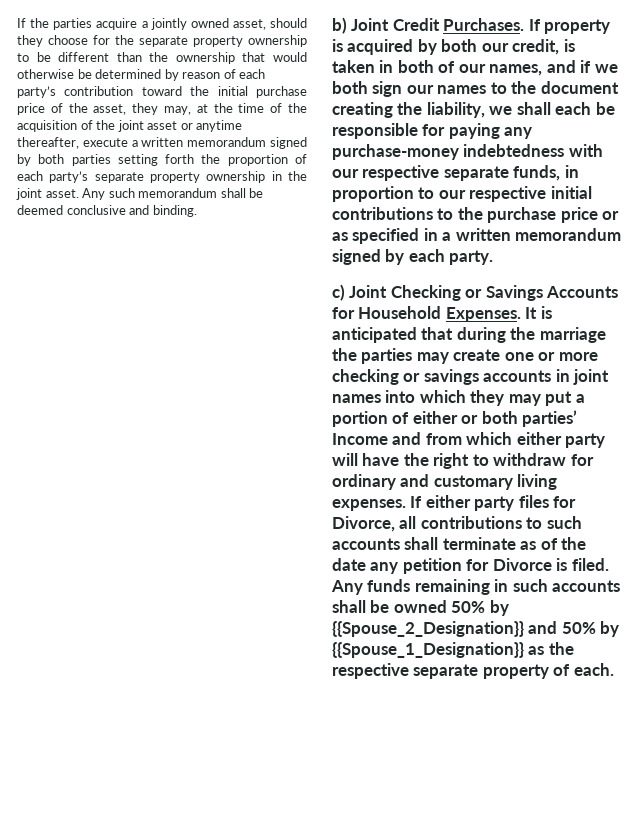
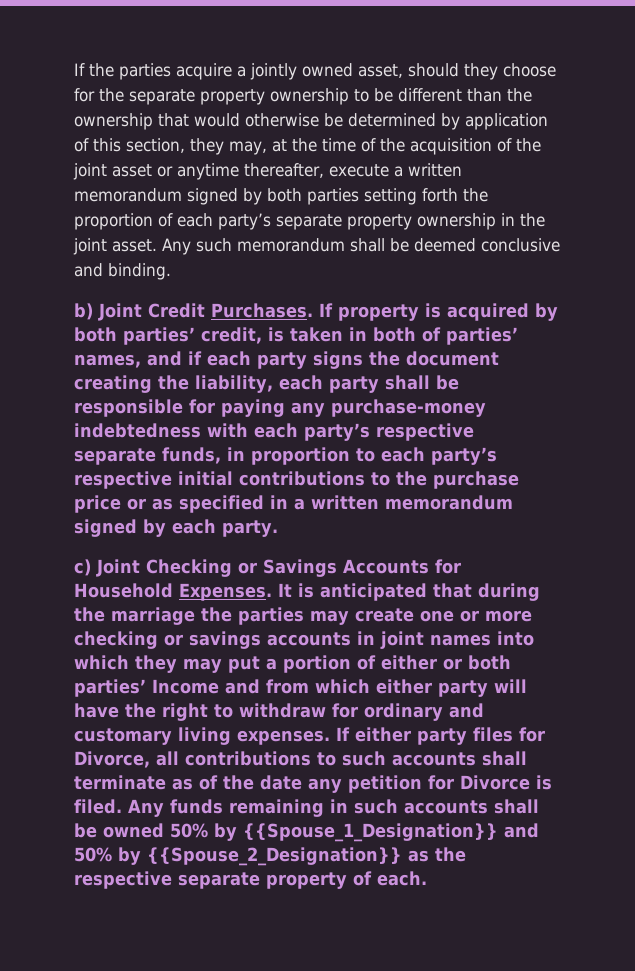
[182,69,266,79] [17,86,307,98] [17,103,127,115] reason of each party’s contribution toward the initial purchase price of the asset, -> [465,113,548,130] [74,138,185,153] application of this section,
[481,43,509,52] our -> [123,327,195,345] parties’
[458,64,486,73] our -> [446,327,518,345] parties’
[594,64,618,73] [332,81,507,97] we both sign our names to -> [207,351,363,369] each party signs
[489,102,592,115] we shall each -> [278,375,430,393] each party shall
[332,169,359,178] our -> [254,423,370,441] each party’s
[438,190,466,199] our -> [381,447,497,465] each party’s
[332,621,524,637] {{Spouse_2_Designation}} -> [243,823,498,842] {{Spouse_1_Designation}}
[332,642,524,658] {{Spouse_1_Designation}} -> [147,847,402,866] {{Spouse_2_Designation}}

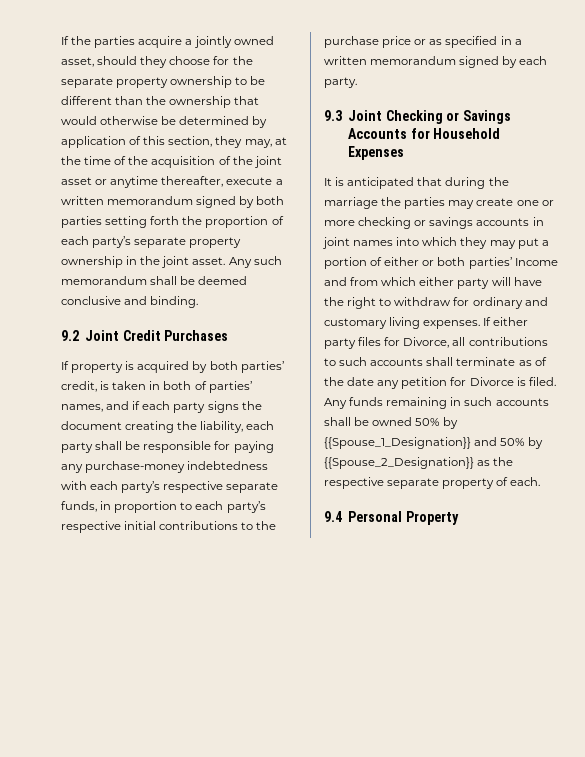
[74,303,93,320] b) -> [61,330,79,341] 9.2
[211,303,313,318] Purchases. -> [164,330,229,341] Purchases //
[74,559,91,576] c) -> [324,110,342,121] 9.3
[179,583,272,601] Expenses. -> [347,146,404,160] Expenses //
(427, 878) none -> [324,511,459,525] // 9.4 Personal Property

